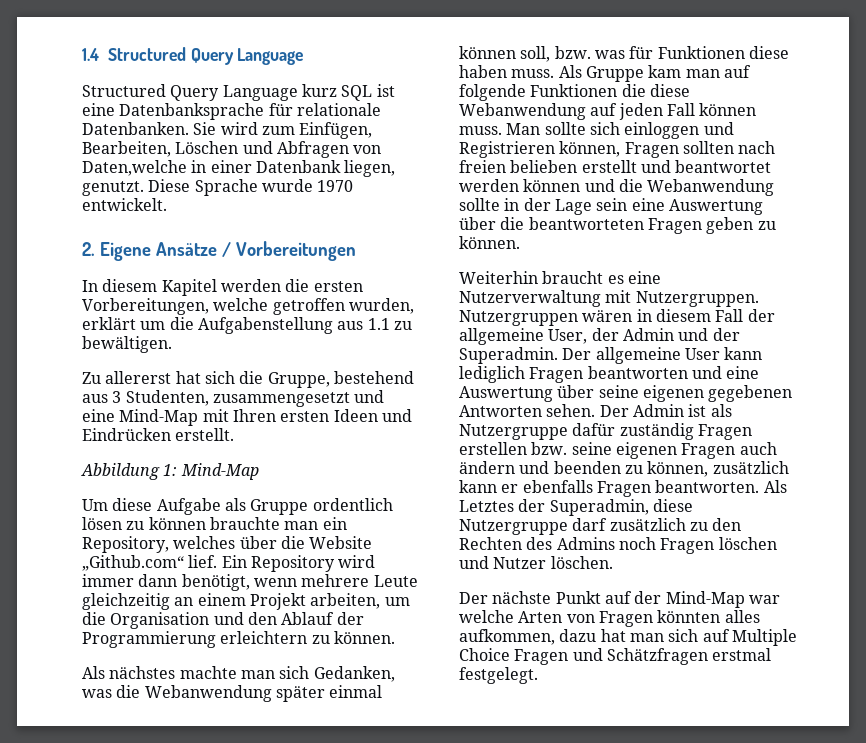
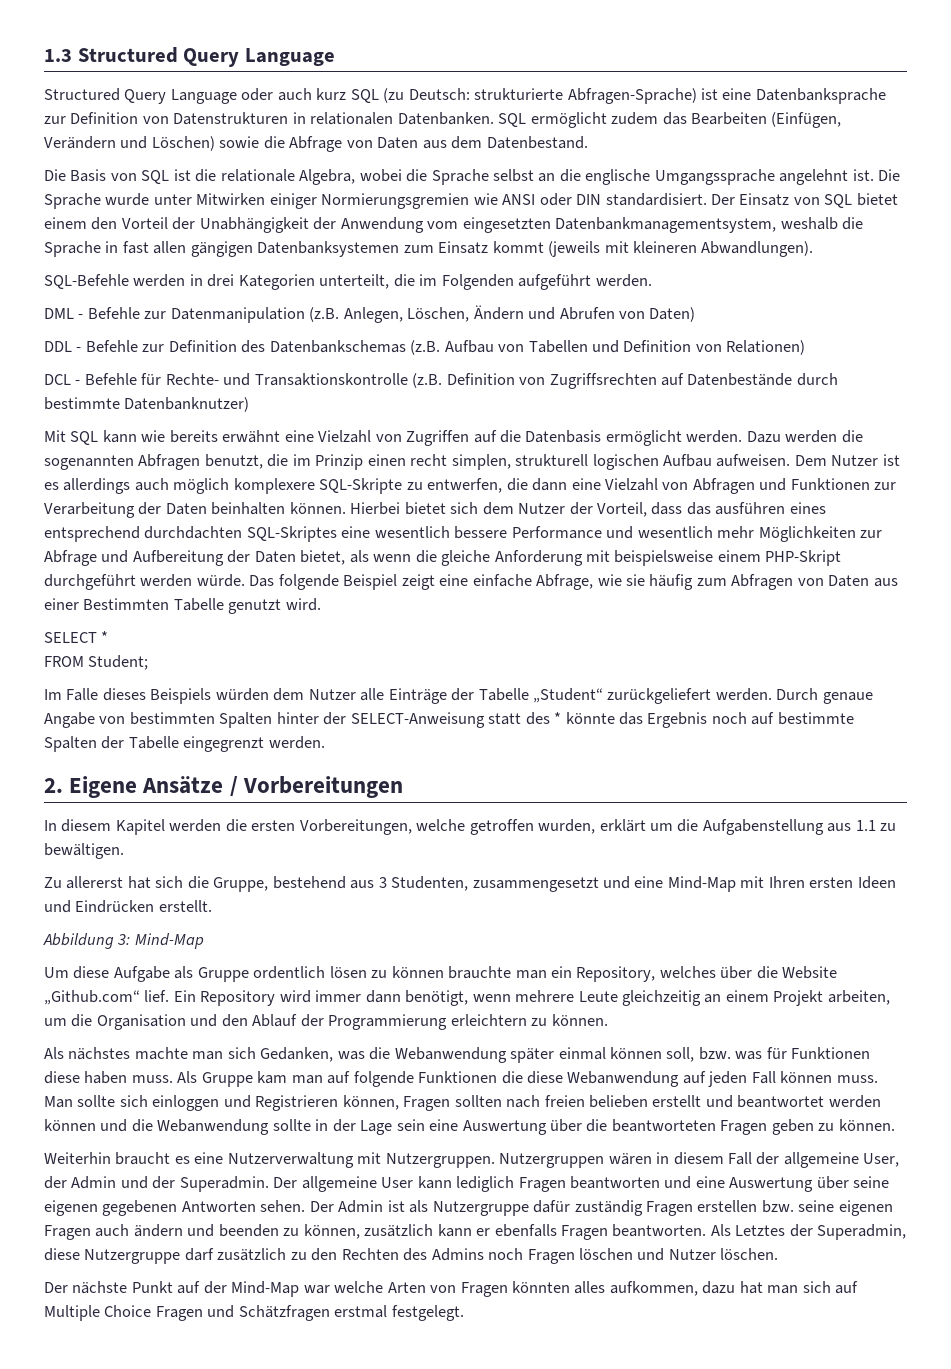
[82,48,99,61] 1.4 -> [44,49,72,62] 1.3
[301,84,395,101] [82,103,381,120] [82,122,373,139] [82,141,382,158] [82,160,396,177] [82,179,354,196] [82,198,167,211] kurz SQL ist eine Datenbanksprache für relationale Datenbanken. Sie wird zum Einfügen, Bearbeiten, Löschen und Abfragen von Daten,welche in einer Datenbank liegen, genutzt. Diese Sprache wurde 1970 entwickelt. -> [241,88,886,104] [44,112,842,128] [44,136,588,152] [44,169,901,185] [44,193,898,209] [44,217,864,233] [44,241,814,257] [44,274,652,290] [44,305,696,323] [44,340,806,355] [44,373,838,389] [44,397,250,412] [44,430,863,446] [44,454,900,470] [44,478,897,494] [44,502,826,518] [44,526,883,542] [44,550,842,566] [44,574,898,590] [44,598,321,614] [44,631,109,643] [44,655,149,670] [44,688,873,704] [44,712,854,728] [44,736,325,752] oder auch kurz SQL (zu Deutsch: strukturierte Abfragen-Sprache) ist eine Datenbanksprache zur Definition von Datenstrukturen in relationalen Datenbanken. SQL ermöglicht zudem das Bearbeiten (Einfügen, Verändern und Löschen) sowie die Abfrage von Daten aus dem Datenbestand. // Die Basis von SQL ist die relationale Algebra, wobei die Sprache selbst an die englische Umgangssprache angelehnt ist. Die Sprache wurde unter Mitwirken einiger Normierungsgremien wie ANSI oder DIN standardisiert. Der Einsatz von SQL bietet einem den Vorteil der Unabhängigkeit der Anwendung vom eingesetzten Datenbankmanagementsystem, weshalb die Sprache in fast allen gängigen Datenbanksystemen zum Einsatz kommt (jeweils mit kleineren Abwandlungen). // SQL-Befehle werden in drei Kategorien unterteilt, die im Folgenden aufgeführt werden. // DML - Befehle zur Datenmanipulation (z.B. Anlegen, Löschen, Ändern und Abrufen von Daten) // DDL - Befehle zur Definition des Datenbankschemas (z.B. Aufbau von Tabellen und Definition von Relationen) // DCL - Befehle für Rechte- und Transaktionskontrolle (z.B. Definition von Zugriffsrechten auf Datenbestände durch bestimmte Datenbanknutzer) // Mit SQL kann wie bereits erwähnt eine Vielzahl von Zugriffen auf die Datenbasis ermöglicht werden. Dazu werden die sogenannten Abfragen benutzt, die im Prinzip einen recht simplen, strukturell logischen Aufbau aufweisen. Dem Nutzer ist es allerdings auch möglich komplexere SQL-Skripte zu entwerfen, die dann eine Vielzahl von Abfragen und Funktionen zur Verarbeitung der Daten beinhalten können. Hierbei bietet sich dem Nutzer der Vorteil, dass das ausführen eines entsprechend durchdachten SQL-Skriptes eine wesentlich bessere Performance und wesentlich mehr Möglichkeiten zur Abfrage und Aufbereitung der Daten bietet, als wenn die gleiche Anforderung mit beispielsweise einem PHP-Skript durchgeführt werden würde. Das folgende Beispiel zeigt eine einfache Abfrage, wie sie häufig zum Abfragen von Daten aus einer Bestimmten Tabelle genutzt wird. // SELECT * // FROM Student; // Im Falle dieses Beispiels würden dem Nutzer alle Einträge der Tabelle „Student“ zurückgeliefert werden. Durch genaue Angabe von bestimmten Spalten hinter der SELECT-Anweisung statt des * könnte das Ergebnis noch auf bestimmte Spalten der Tabelle eingegrenzt werden.
[163,464,178,476] 1: -> [117,934,131,945] 3:

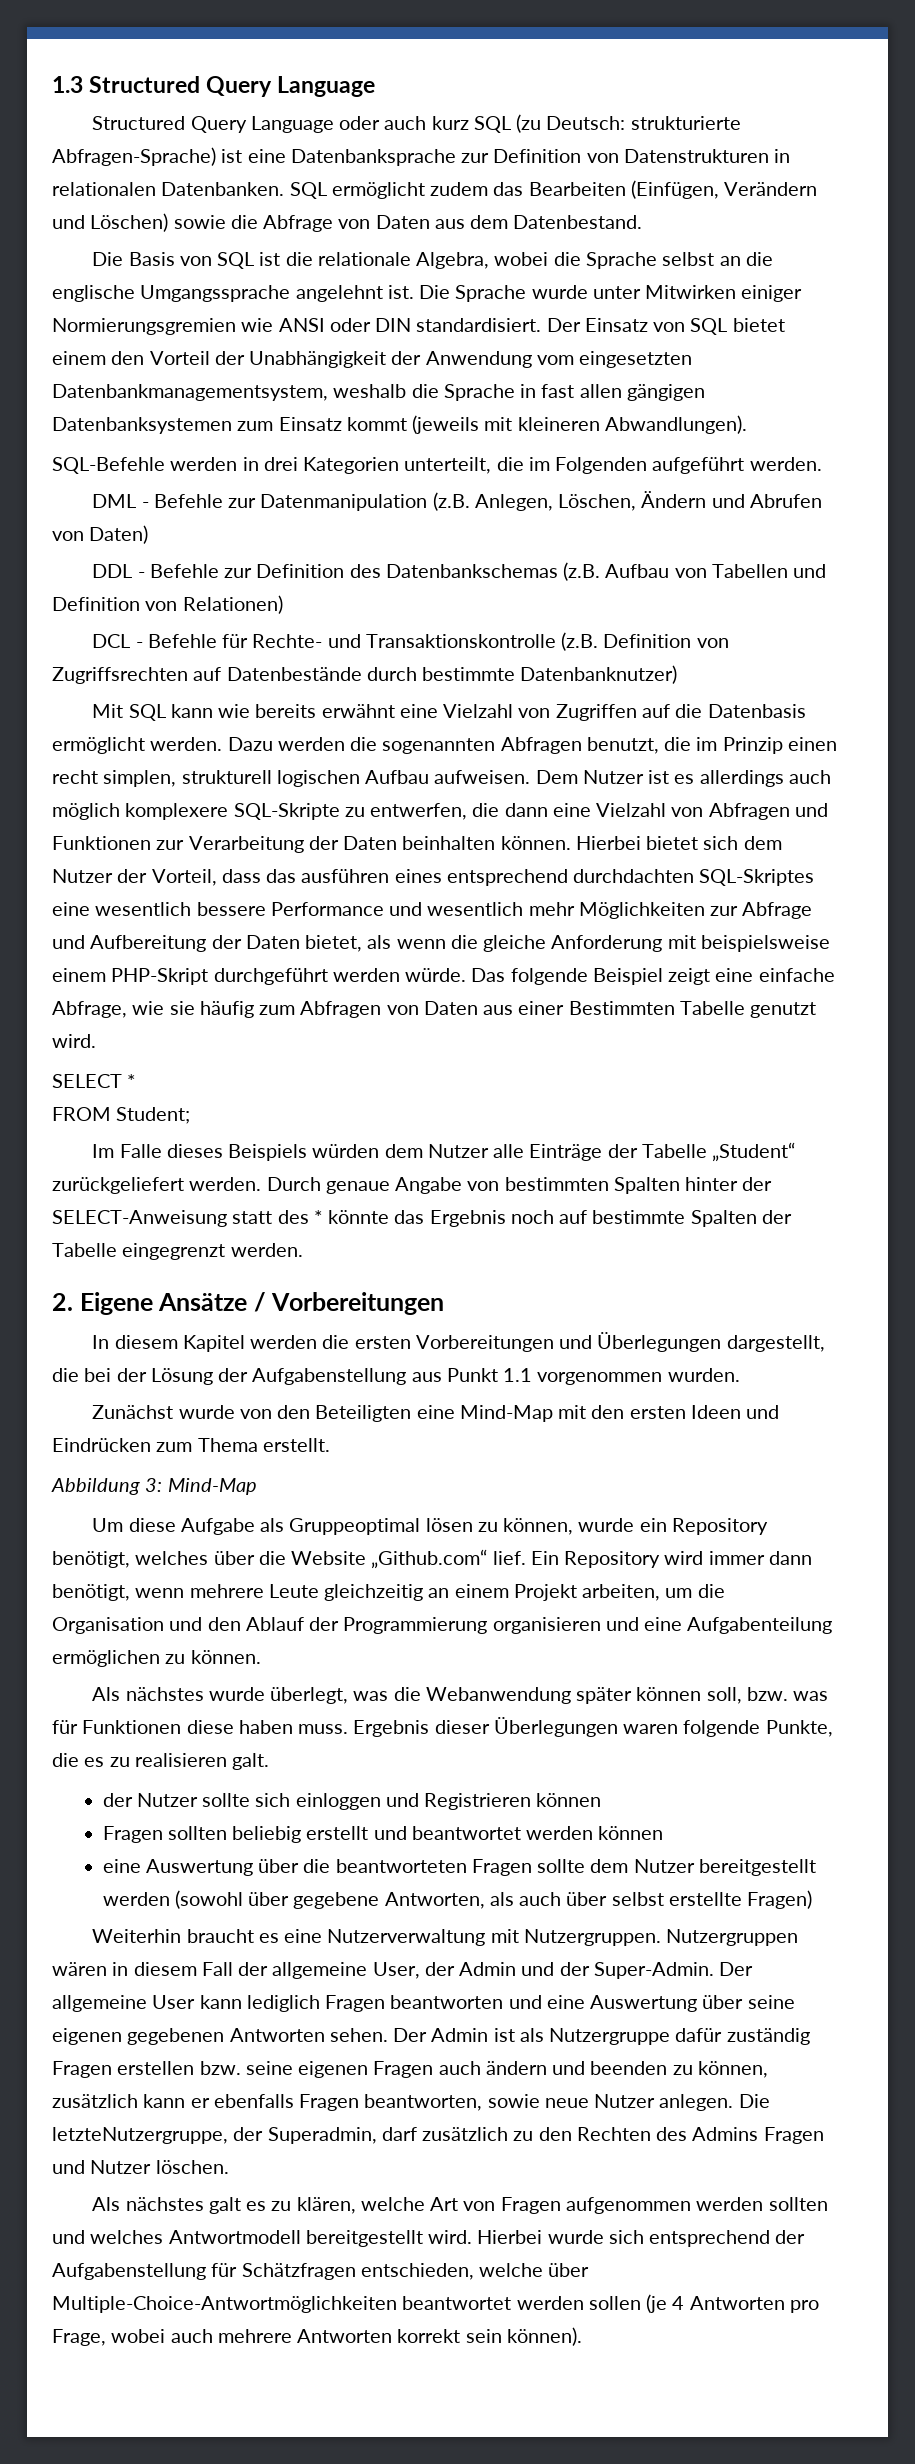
[299,819,897,835] [44,843,124,859] [44,876,631,892] Vorbereitungen, welche getroffen wurden, erklärt um die Aufgabenstellung aus 1.1 zu bewältigen. // Zu allererst hat sich die Gruppe, bestehend aus 3 Studenten, zusammengesetzt und -> [415,1332,825,1352] [52,1368,740,1385] [92,1405,412,1422] Vorbereitungen und Überlegungen dargestellt, die bei der Lösung der Aufgabenstellung aus Punkt 1.1 vorgenommen wurden. // Zunächst wurde von den Beteiligten
[768,876,805,888] Ihren -> [591,1405,625,1419] den
(155, 906) none -> [156,1438,258,1452] zum Thema
[197,966,656,982] Gruppe ordentlich lösen zu können brauchte man ein Repository, -> [289,1518,768,1535] [52,1551,130,1568] Gruppeoptimal lösen zu können, wurde ein Repository benötigt,
[450,1014,527,1026] erleichtern -> [492,1617,833,1634] [52,1650,160,1667] organisieren und eine Aufgabenteilung ermöglichen
[134,1047,334,1062] machte man sich Gedanken, -> [208,1687,349,1704] wurde überlegt,
[558,1047,606,1060] einmal -> (633, 1695) none
[177,1071,878,1087] [44,1096,73,1108] Als Gruppe kam man auf folgende Funktionen die diese Webanwendung auf jeden Fall können muss. Man -> [353,1717,833,1737] [52,1753,270,1770] [102,1793,198,1807] Ergebnis dieser Überlegungen waren folgende Punkte, die es zu realisieren galt. // der Nutzer
[342,1095,399,1110] können, -> [536,1793,602,1807] können //
[506,1095,649,1108] nach freien belieben -> [232,1826,302,1843] beliebig
[100,1119,425,1135] und die Webanwendung sollte in der Lage sein -> (664, 1833) //
[771,1119,895,1135] geben zu können. -> [537,1859,816,1876] [102,1890,813,1909] sollte dem Nutzer bereitgestellt werden (sowohl über gegebene Antworten, als auch über selbst erstellte Fragen)
[179,1176,269,1192] Superadmin. -> [593,1962,714,1979] Super-Admin.
[612,1224,907,1240] [44,1248,181,1264] beantworten. Als Letztes der Superadmin, diese Nutzergruppe -> [364,2094,770,2111] [52,2127,377,2144] beantworten, sowie neue Nutzer anlegen. Die letzteNutzergruppe, der Superadmin,
[488,1248,634,1264] noch Fragen löschen -> [763,2127,824,2144] Fragen
[44,1281,859,1297] [44,1305,464,1321] Der nächste Punkt auf der Mind-Map war welche Arten von Fragen könnten alles aufkommen, dazu hat man sich auf Multiple Choice Fragen und Schätzfragen erstmal festgelegt. -> [92,2197,828,2214] [52,2230,806,2247] [52,2263,590,2280] [52,2294,819,2313] [52,2327,582,2346] Als nächstes galt es zu klären, welche Art von Fragen aufgenommen werden sollten und welches Antwortmodell bereitgestellt wird. Hierbei wurde sich entsprechend der Aufgabenstellung für Schätzfragen entschieden, welche über Multiple-Choice-Antwortmöglichkeiten beantwortet werden sollen (je 4 Antworten pro Frage, wobei auch mehrere Antworten korrekt sein können).

